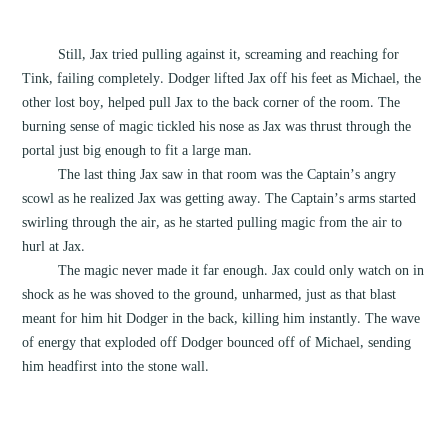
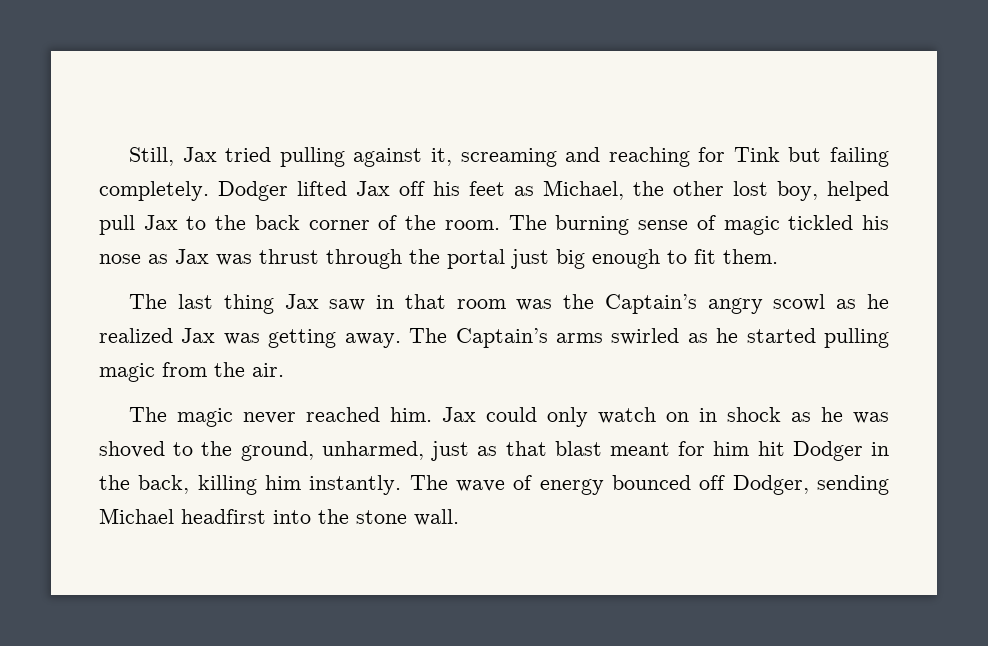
[22,73,53,85] Tink, -> [733,147,822,162] Tink but
[182,145,252,158] a large man. -> [723,249,778,264] them.
[379,193,416,203] [22,217,160,230] started swirling through the air, -> [611,328,680,345] swirled
[372,217,402,227] [22,241,85,251] air to hurl at Jax. -> [252,363,284,377] air.
[157,264,269,278] made it far enough. -> [306,407,433,422] reached him.
[80,336,411,350] [22,361,44,371] that exploded off Dodger bounced off of Michael, sending him -> [612,475,890,495] [99,508,174,524] bounced off Dodger, sending Michael

